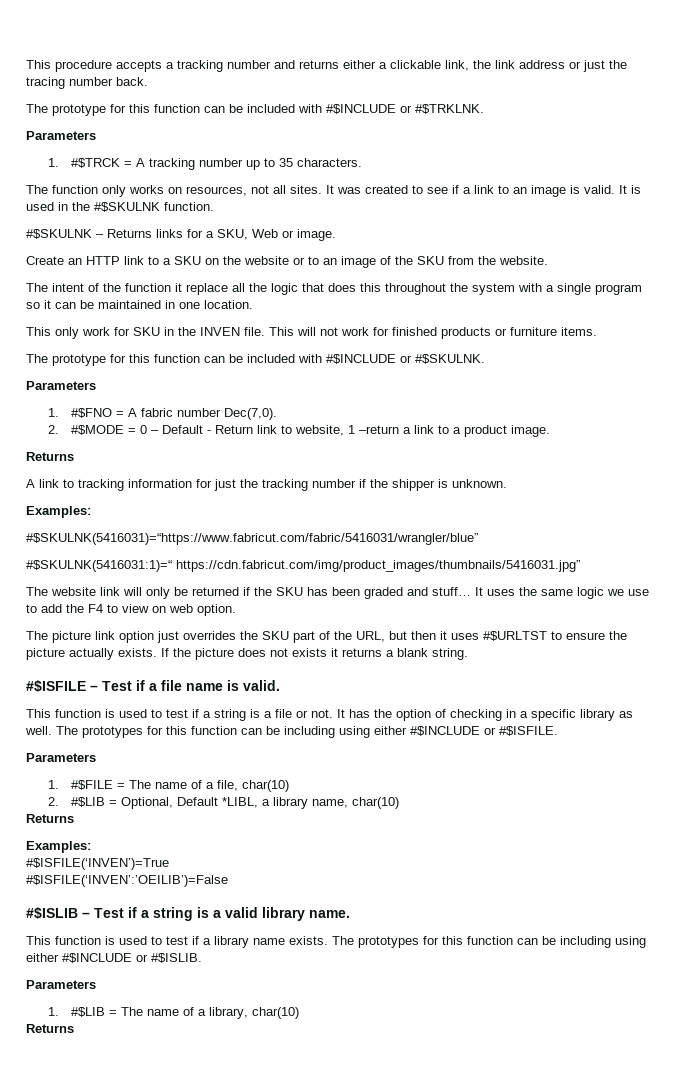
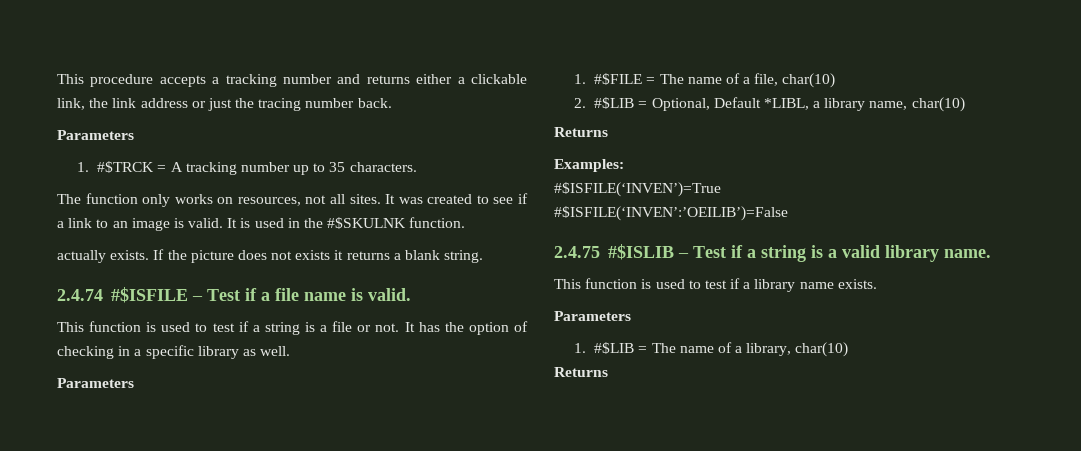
[26,104,484,116] // The prototype for this function can be included with #$INCLUDE or #$TRKLNK. -> (392, 103) none
[26,229,336,241] [26,256,548,268] [26,283,642,295] [26,300,253,309] [26,327,597,339] [26,354,485,366] [26,381,96,390] [48,408,277,420] [48,425,550,437] [26,452,74,461] [26,479,507,491] [26,506,91,518] [26,533,478,545] [26,560,580,572] [26,587,649,599] [26,604,236,616] [26,631,627,643] [26,648,65,660] #$SKULNK – Returns links for a SKU, Web or image. // Create an HTTP link to a SKU on the website or to an image of the SKU from the website. // The intent of the function it replace all the logic that does this throughout the system with a single program so it can be maintained in one location. // This only work for SKU in the INVEN file. This will not work for finished products or furniture items. // The prototype for this function can be included with #$INCLUDE or #$SKULNK. // Parameters // 1. #$FNO = A fabric number Dec(7,0). // 2. #$MODE = 0 – Default - Return link to website, 1 –return a link to a product image. // Returns // A link to tracking information for just the tracking number if the shipper is unknown. // Examples: // #$SKULNK(5416031)=“https://www.fabricut.com/fabric/5416031/wrangler/blue” // #$SKULNK(5416031:1)=“ https://cdn.fabricut.com/img/product_images/thumbnails/5416031.jpg” // The website link will only be returned if the SKU has been graded and stuff… It uses the same logic we use to add the F4 to view on web option. // The picture link option just overrides the SKU part of the URL, but then it uses #$URLTST to ensure the picture -> (466, 222) none
(468, 654) none -> [57,289,103,301] 2.4.74
[56,726,558,738] The prototypes for this function can be including using either #$INCLUDE or #$ISFILE. -> (291, 351) none
(228, 881) none -> [554,246,600,258] 2.4.75
[332,936,646,948] [26,953,202,963] The prototypes for this function can be including using either #$INCLUDE or #$ISLIB. -> (877, 284) none

